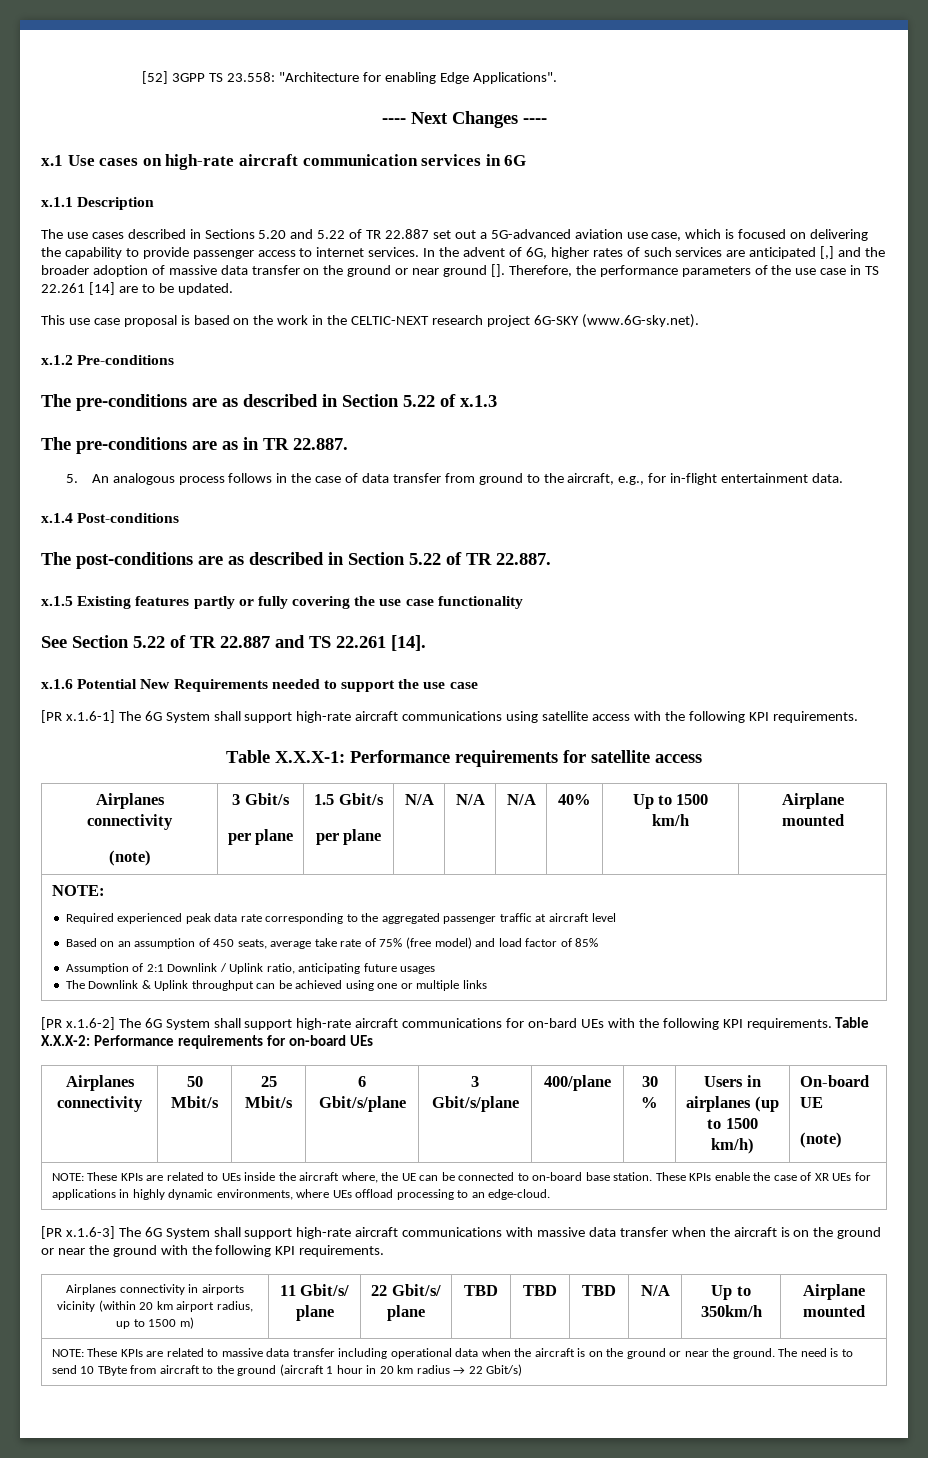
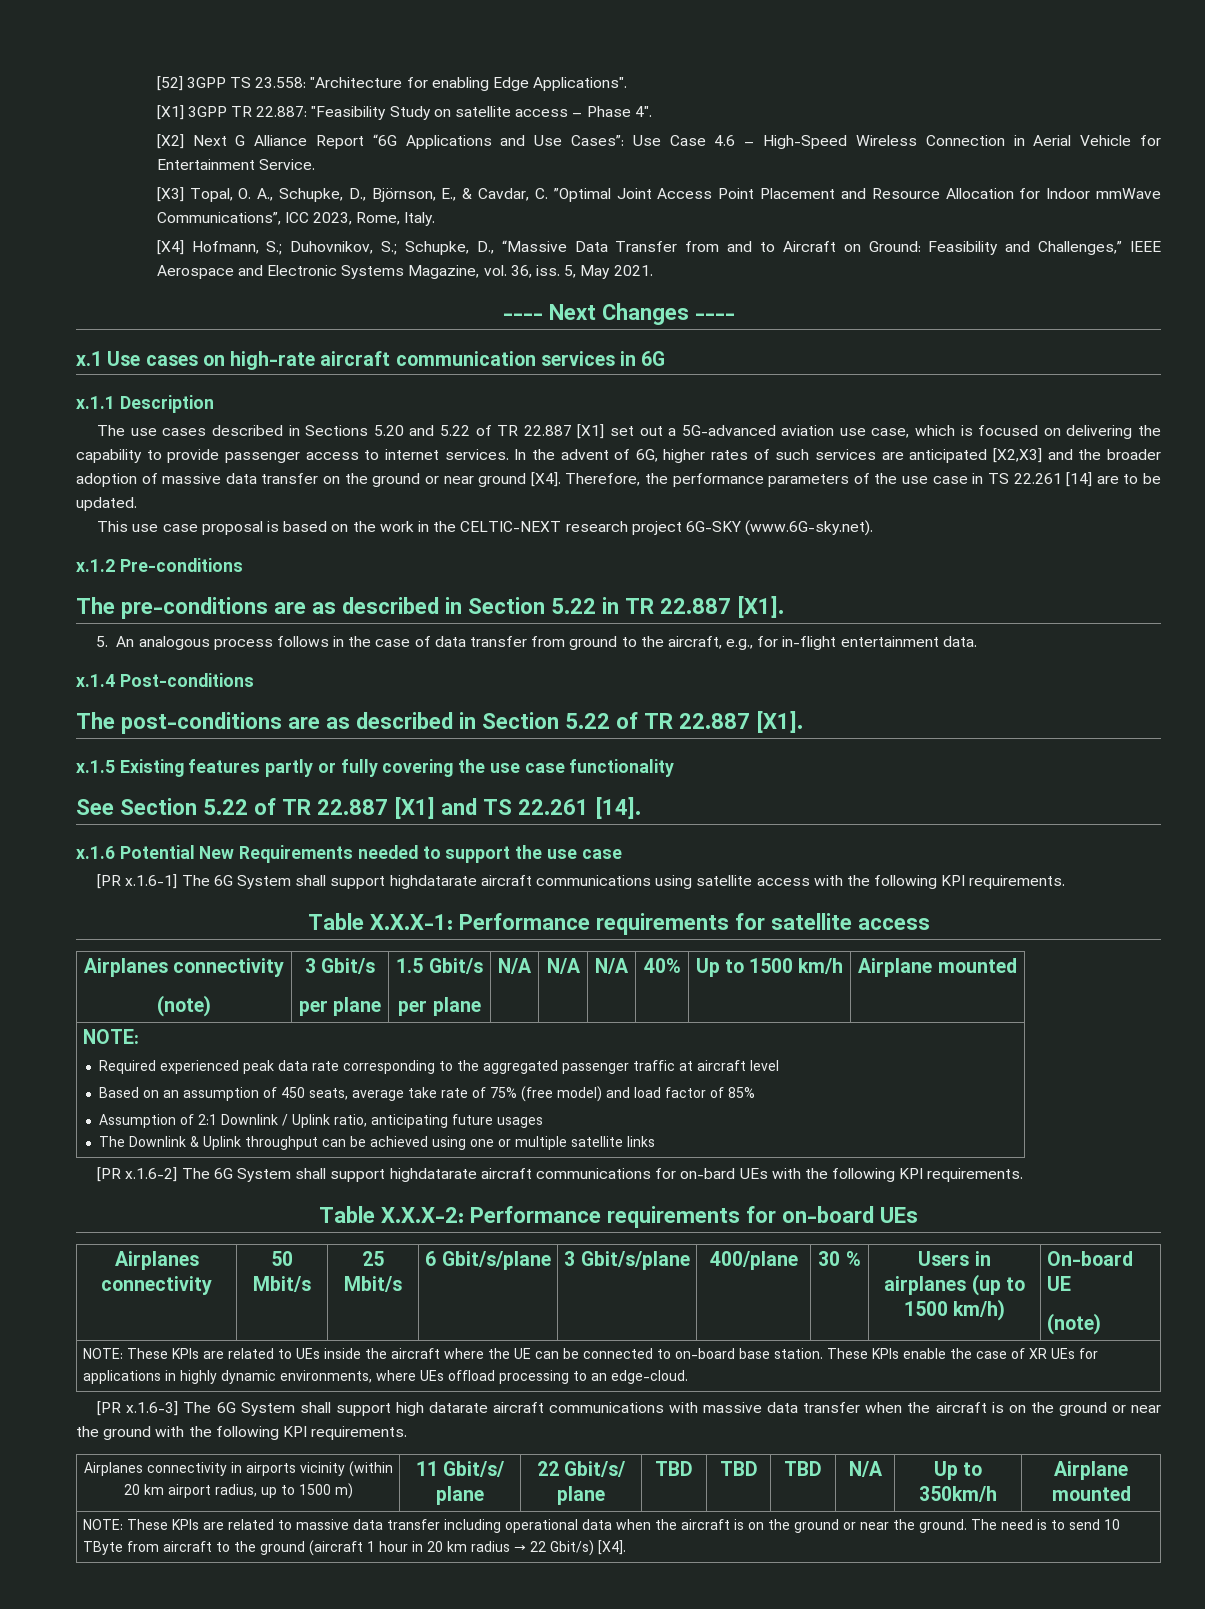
(557, 78) none -> [156,105,652,120] [156,134,1161,149] [156,159,315,170] [156,187,1161,202] [156,212,436,226] [156,240,1162,255] [156,265,653,279] // [X1] 3GPP TR 22.887: "Feasibility Study on satellite access – Phase 4". // [X2] Next G Alliance Report “6G Applications and Use Cases”: Use Case 4.6 – High-Speed Wireless Connection in Aerial Vehicle for Entertainment Service. // [X3] Topal, O. A., Schupke, D., Björnson, E., & Cavdar, C. ”Optimal Joint Access Point Placement and Resource Allocation for Indoor mmWave Communications”, ICC 2023, Rome, Italy. // [X4] Hofmann, S.; Duhovnikov, S.; Schupke, D., “Massive Data Transfer from and to Aircraft on Ground: Feasibility and Challenges,” IEEE Aerospace and Electronic Systems Magazine, vol. 36, iss. 5, May 2021.
(430, 234) none -> [577,424,605,439] [X1]
[820,246,835,259] [,] -> [993,448,1043,463] [X2,X3]
[490,264,505,277] []. -> [530,472,561,487] [X4].
[440,394,497,407] [41,437,348,454] of x.1.3 // The pre-conditions are as in TR 22.887. -> [602,596,784,618] in TR 22.887 [X1].
[496,553,551,565] 22.887. -> [679,711,803,733] 22.887 [X1].
(270, 642) none -> [394,797,435,819] [X1]
[296,711,352,723] high-rate -> [389,875,477,889] highdatarate
(460, 985) none -> [570,1136,623,1147] satellite
[296,1018,352,1030] high-rate -> [389,1168,477,1182] highdatarate
(832, 1024) none -> (1024, 1175) //
[341,1172,378,1183] where, -> [444,1348,485,1359] where
[296,1227,352,1239] high-rate -> [395,1402,488,1416] high datarate
(523, 1370) none -> [598,1540,627,1555] [X4].

